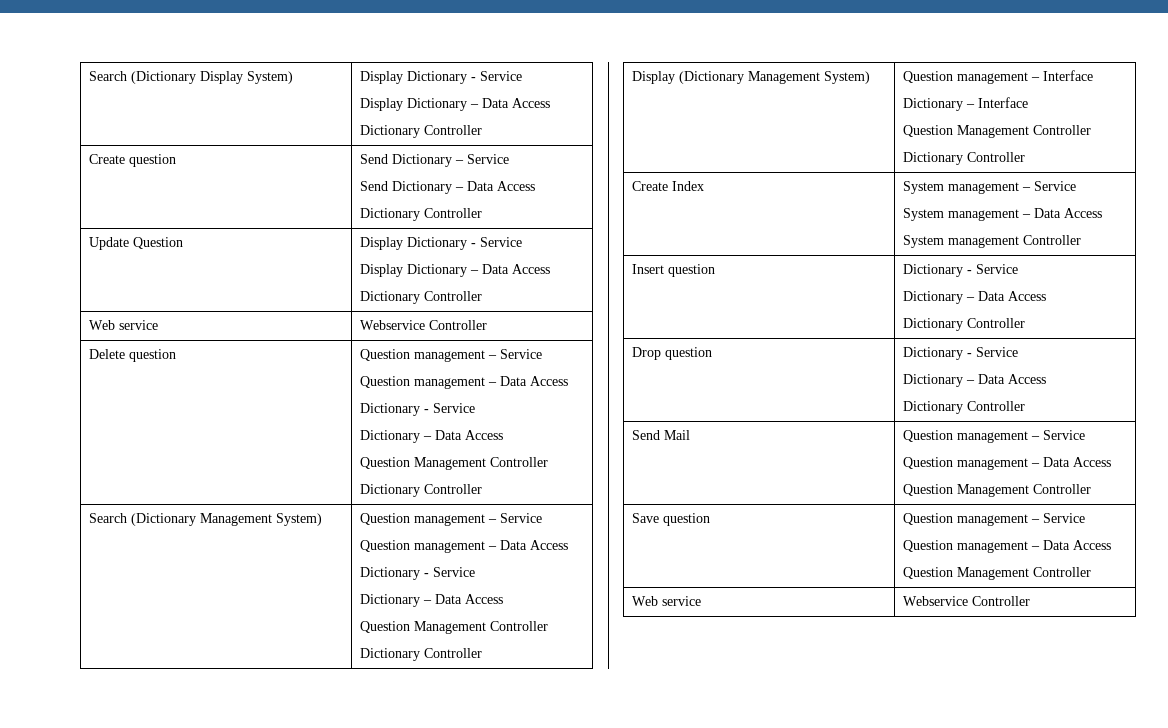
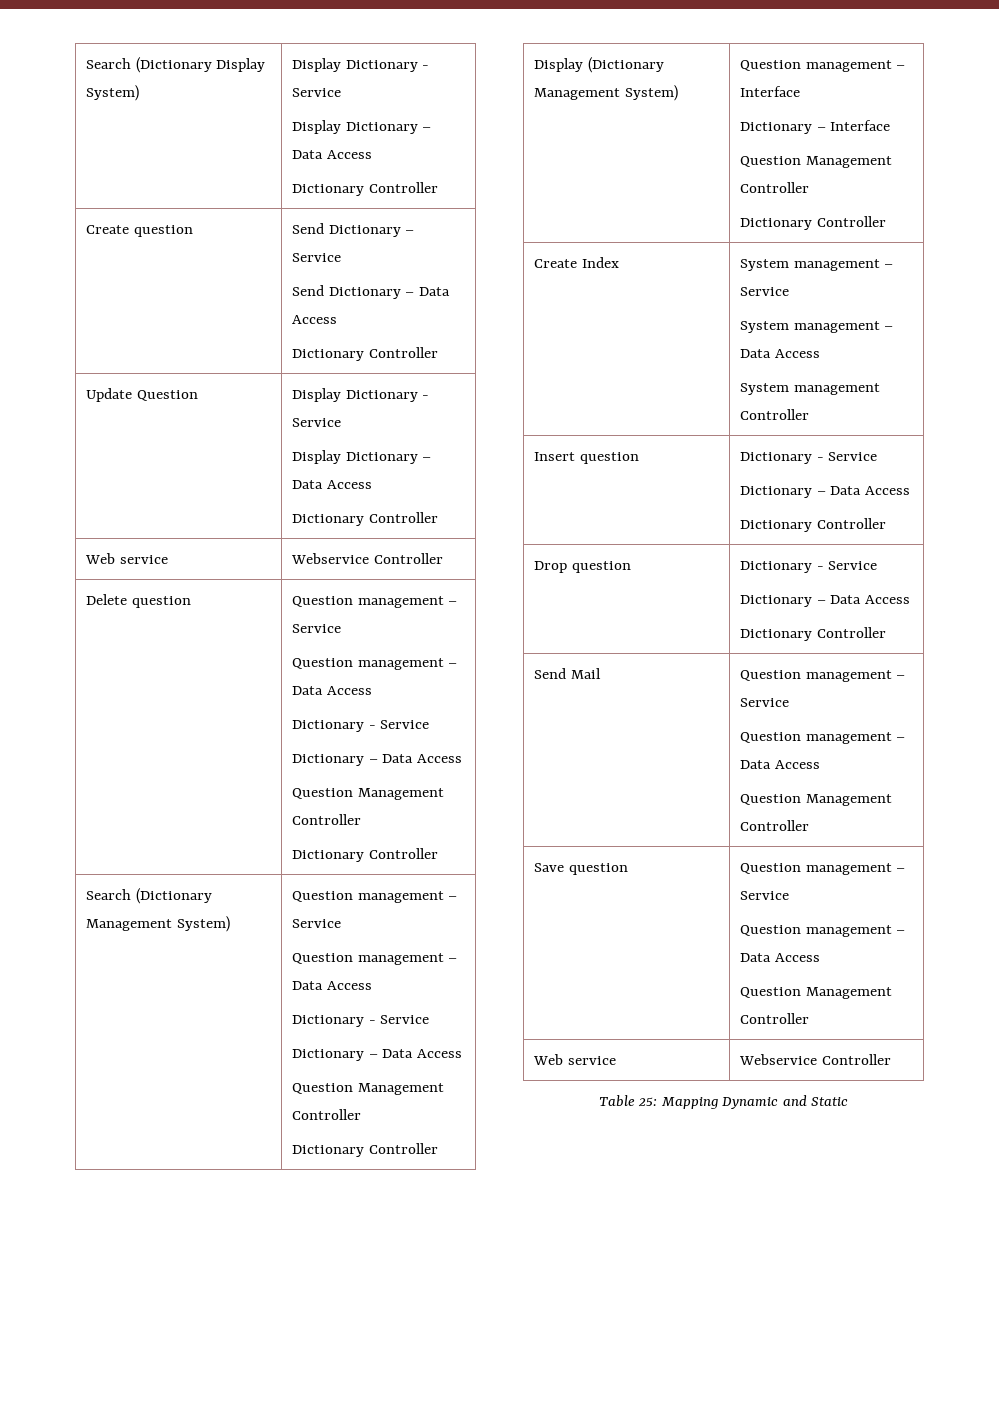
(1030, 601) none -> [598,1095,849,1109] // Table 25: Mapping Dynamic and Static

